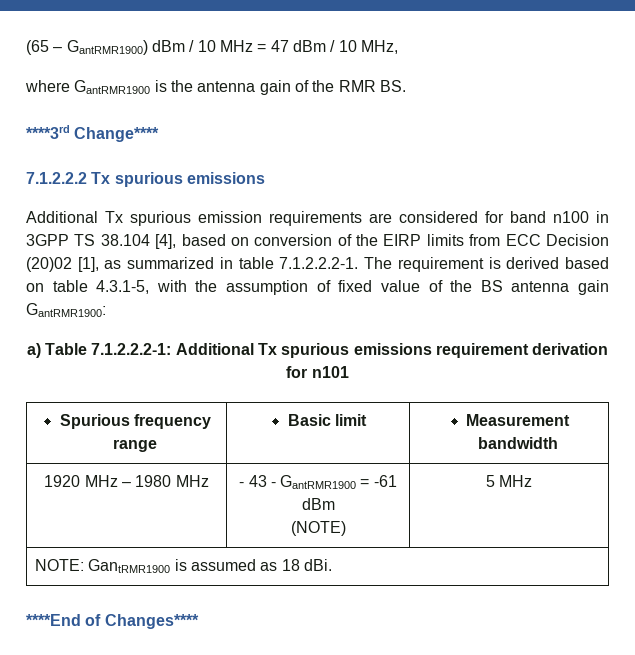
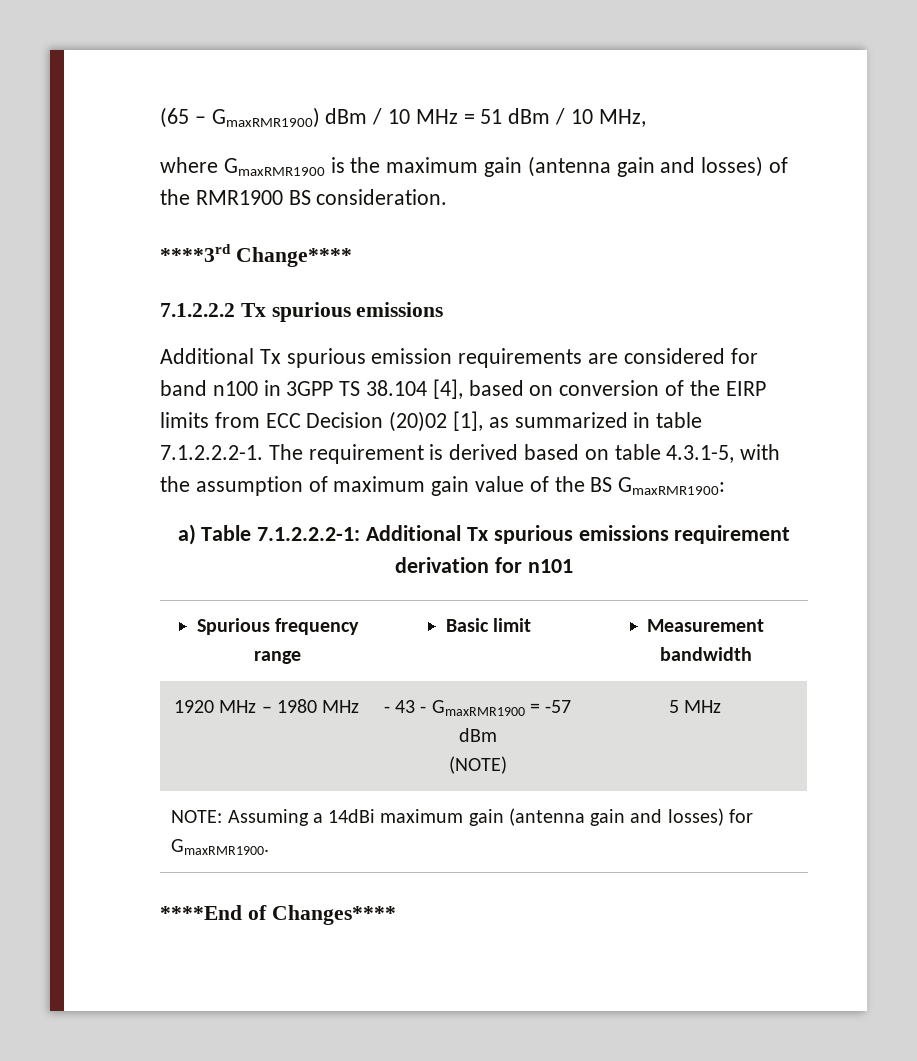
[66,40,148,55] GantRMR1900) -> [211,107,320,128] GmaxRMR1900)
[270,40,289,52] 47 -> [480,109,503,124] 51
[74,80,151,94] GantRMR1900 -> [223,158,325,176] GmaxRMR1900
[197,80,406,95] antenna gain of the RMR BS. -> [386,156,789,177] [160,189,448,205] maximum gain (antenna gain and losses) of the RMR1900 BS consideration.
[338,280,373,292] fixed -> [333,476,470,496] maximum gain
[511,280,610,295] [26,303,106,317] antenna gain GantRMR1900: -> [618,477,726,495] GmaxRMR1900:
[280,475,397,489] GantRMR1900 = -61 -> [431,700,572,716] GmaxRMR1900 = -57
[88,559,332,573] GantRMR1900 is assumed as 18 dBi. -> [227,808,754,826] [171,839,270,855] Assuming a 14dBi maximum gain (antenna gain and losses) for GmaxRMR1900.

